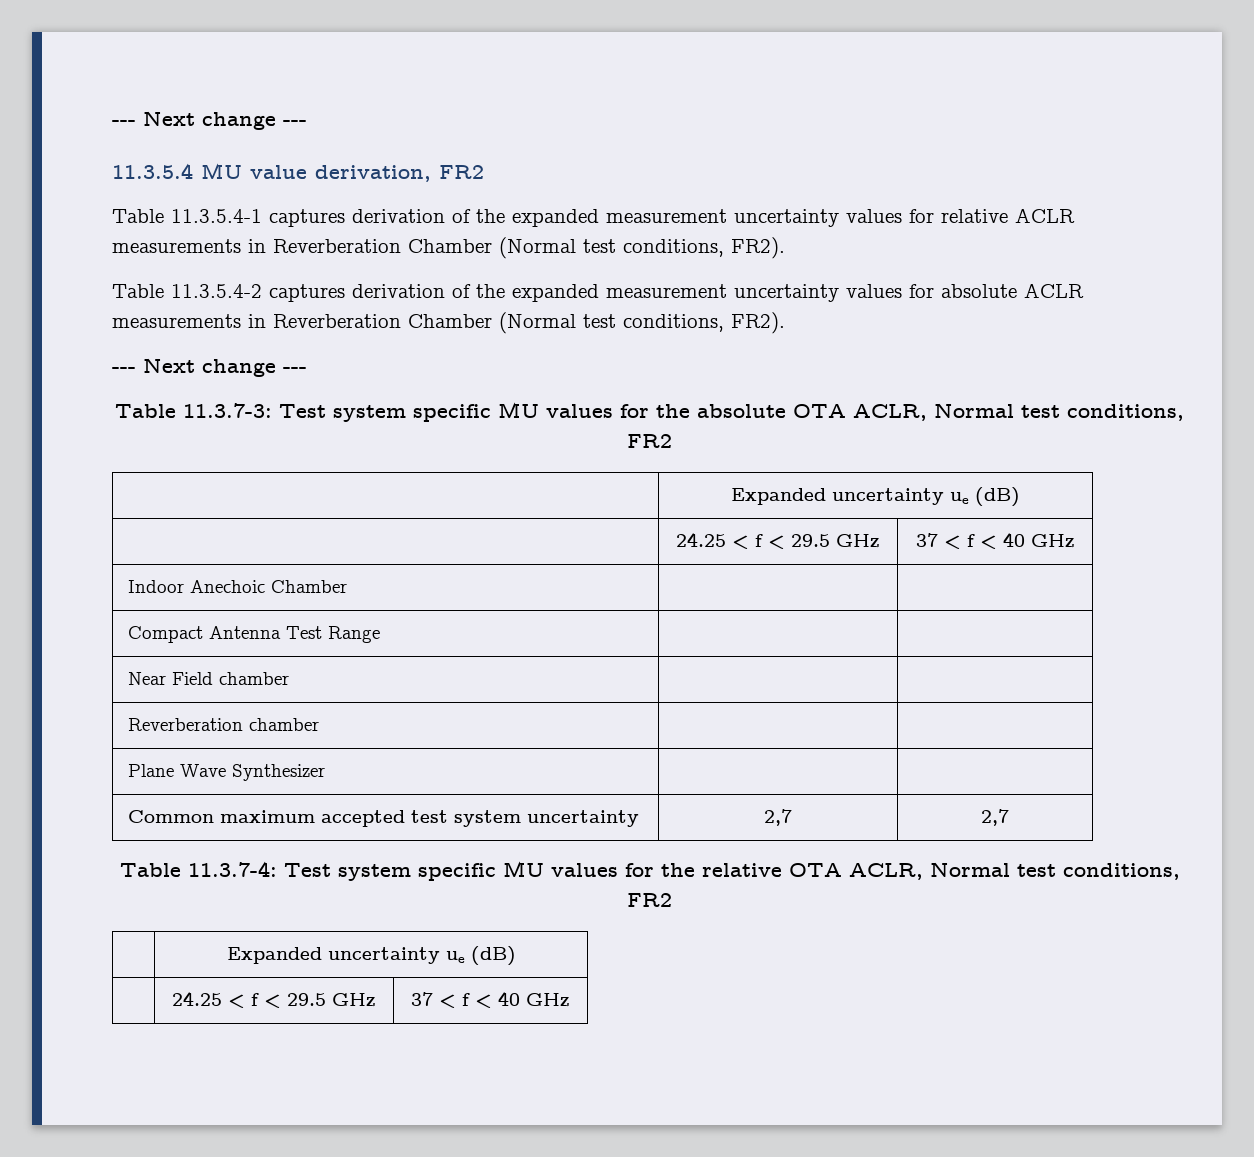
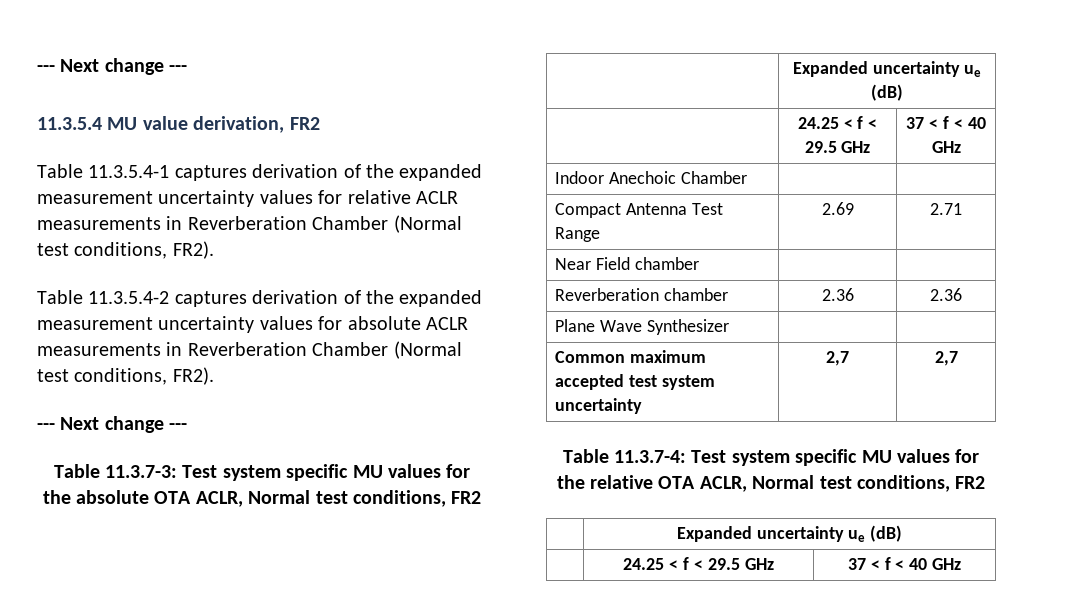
(380, 634) | -> [821,202,854,215] [930,203,962,215] 2.69 | 2.71
(319, 724) | -> [821,288,854,301] [930,288,962,301] 2.36 | 2.36

